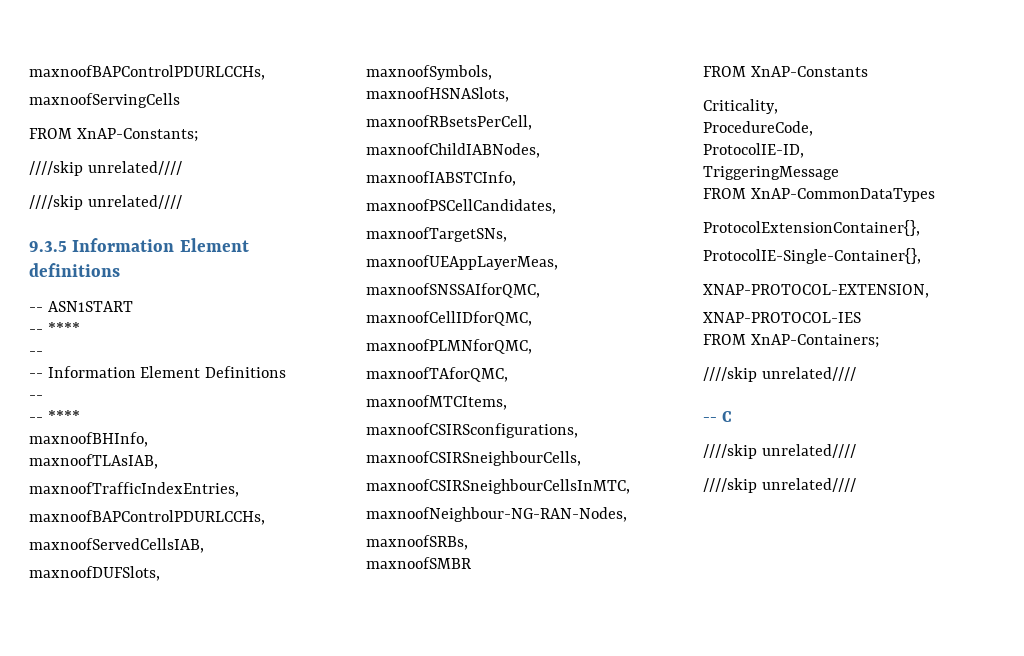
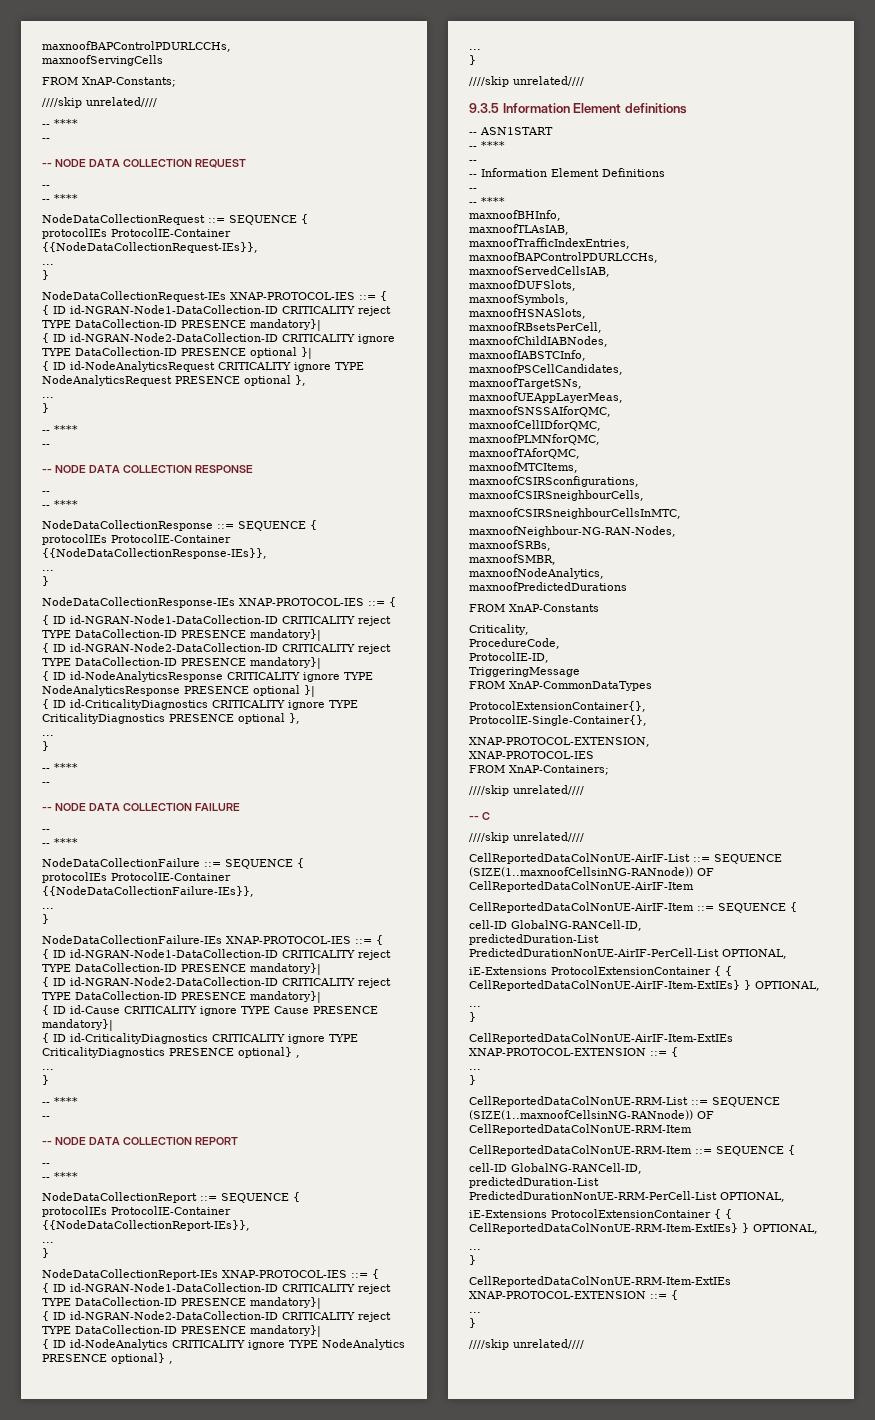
(182, 168) none -> [42,119,78,127] [42,138,50,141] [42,159,246,168] [42,185,50,188] [42,194,78,202] [42,214,308,225] [42,228,231,239] [42,242,258,253] [42,264,54,265] [42,270,49,280] [42,291,387,302] [42,305,391,316] [42,319,321,331] [42,333,395,344] [42,347,312,359] [42,361,364,372] [42,375,306,386] [42,397,54,398] [42,403,49,413] [42,425,78,433] [42,444,50,447] [42,465,253,473] [42,491,50,494] [42,500,78,508] [42,520,317,531] [42,534,231,545] [42,548,267,559] [42,570,54,571] [42,576,49,586] [42,597,396,608] [42,615,391,626] [42,629,321,641] [42,643,391,654] [42,657,321,669] [42,671,373,682] [42,685,315,697] [42,699,358,710] [42,713,300,724] [42,735,54,736] [42,741,49,751] [42,763,78,771] [42,782,50,785] [42,803,240,811] [42,829,50,832] [42,838,78,846] [42,858,304,869] [42,872,231,883] [42,886,254,897] [42,908,54,909] [42,914,49,924] [42,935,383,945] [42,949,391,960] [42,963,321,975] [42,977,391,988] [42,991,321,1003] [42,1005,378,1016] [42,1019,113,1031] [42,1033,358,1044] [42,1047,300,1058] [42,1069,54,1070] [42,1075,49,1085] [42,1097,78,1105] [42,1116,50,1119] [42,1137,238,1145] [42,1163,50,1166] [42,1172,78,1180] [42,1192,300,1203] [42,1206,231,1217] [42,1220,250,1231] [42,1242,54,1243] [42,1248,49,1258] [42,1269,379,1280] [42,1283,391,1294] [42,1297,321,1309] [42,1311,391,1322] [42,1325,321,1337] [42,1339,405,1350] [42,1353,173,1364] [469,49,481,50] [469,55,476,65] // -- **** // -- // -- NODE DATA COLLECTION REQUEST // -- // -- **** // NodeDataCollectionRequest ::= SEQUENCE { // protocolIEs ProtocolIE-Container {{NodeDataCollectionRequest-IEs}}, // ... // } // NodeDataCollectionRequest-IEs XNAP-PROTOCOL-IES ::= { // { ID id-NGRAN-Node1-DataCollection-ID CRITICALITY reject TYPE DataCollection-ID PRESENCE mandatory}| // { ID id-NGRAN-Node2-DataCollection-ID CRITICALITY ignore TYPE DataCollection-ID PRESENCE optional }| // { ID id-NodeAnalyticsRequest CRITICALITY ignore TYPE NodeAnalyticsRequest PRESENCE optional }, // ... // } // -- **** // -- // -- NODE DATA COLLECTION RESPONSE // -- // -- **** // NodeDataCollectionResponse ::= SEQUENCE { // protocolIEs ProtocolIE-Container {{NodeDataCollectionResponse-IEs}}, // ... // } // NodeDataCollectionResponse-IEs XNAP-PROTOCOL-IES ::= { // { ID id-NGRAN-Node1-DataCollection-ID CRITICALITY reject TYPE DataCollection-ID PRESENCE mandatory}| // { ID id-NGRAN-Node2-DataCollection-ID CRITICALITY reject TYPE DataCollection-ID PRESENCE mandatory}| // { ID id-NodeAnalyticsResponse CRITICALITY ignore TYPE NodeAnalyticsResponse PRESENCE optional }| // { ID id-CriticalityDiagnostics CRITICALITY ignore TYPE CriticalityDiagnostics PRESENCE optional }, // ... // } // -- **** // -- // -- NODE DATA COLLECTION FAILURE // -- // -- **** // NodeDataCollectionFailure ::= SEQUENCE { // protocolIEs ProtocolIE-Container {{NodeDataCollectionFailure-IEs}}, // ... // } // NodeDataCollectionFailure-IEs XNAP-PROTOCOL-IES ::= { // { ID id-NGRAN-Node1-DataCollection-ID CRITICALITY reject TYPE DataCollection-ID PRESENCE mandatory}| // { ID id-NGRAN-Node2-DataCollection-ID CRITICALITY reject TYPE DataCollection-ID PRESENCE mandatory}| // { ID id-Cause CRITICALITY ignore TYPE Cause PRESENCE mandatory}| // { ID id-CriticalityDiagnostics CRITICALITY ignore TYPE CriticalityDiagnostics PRESENCE optional} , // ... // } // -- **** // -- // -- NODE DATA COLLECTION REPORT // -- // -- **** // NodeDataCollectionReport ::= SEQUENCE { // protocolIEs ProtocolIE-Container {{NodeDataCollectionReport-IEs}}, // ... // } // NodeDataCollectionReport-IEs XNAP-PROTOCOL-IES ::= { // { ID id-NGRAN-Node1-DataCollection-ID CRITICALITY reject TYPE DataCollection-ID PRESENCE mandatory}| // { ID id-NGRAN-Node2-DataCollection-ID CRITICALITY reject TYPE DataCollection-ID PRESENCE mandatory}| // { ID id-NodeAnalytics CRITICALITY ignore TYPE NodeAnalytics PRESENCE optional} , // ... // }
[366,557,471,569] maxnoofSMBR -> [469,554,556,565] [469,568,604,579] [469,582,627,591] maxnoofSMBR, // maxnoofNodeAnalytics, // maxnoofPredictedDurations
(856, 451) none -> [469,853,782,864] [469,867,714,877] [469,881,694,892] [469,902,797,913] [469,920,642,931] [469,934,599,945] [469,948,787,959] [469,966,732,976] [469,980,820,991] [469,1006,481,1007] [469,1012,476,1022] [469,1033,733,1044] [469,1047,678,1057] [469,1069,481,1070] [469,1075,476,1085] [469,1096,780,1107] [469,1110,714,1120] [469,1124,692,1135] [469,1145,795,1156] [469,1163,642,1174] [469,1177,599,1188] [469,1191,785,1202] [469,1209,732,1219] [469,1223,818,1234] [469,1249,481,1250] [469,1255,476,1265] [469,1276,731,1287] [469,1290,678,1300] [469,1312,481,1313] [469,1318,476,1328] // CellReportedDataColNonUE-AirIF-List ::= SEQUENCE (SIZE(1..maxnoofCellsinNG-RANnode)) OF CellReportedDataColNonUE-AirIF-Item // CellReportedDataColNonUE-AirIF-Item ::= SEQUENCE { // cell-ID GlobalNG-RANCell-ID, // predictedDuration-List PredictedDurationNonUE-AirIF-PerCell-List OPTIONAL, // iE-Extensions ProtocolExtensionContainer { { CellReportedDataColNonUE-AirIF-Item-ExtIEs} } OPTIONAL, // ... // } // CellReportedDataColNonUE-AirIF-Item-ExtIEs XNAP-PROTOCOL-EXTENSION ::= { // ... // } // CellReportedDataColNonUE-RRM-List ::= SEQUENCE (SIZE(1..maxnoofCellsinNG-RANnode)) OF CellReportedDataColNonUE-RRM-Item // CellReportedDataColNonUE-RRM-Item ::= SEQUENCE { // cell-ID GlobalNG-RANCell-ID, // predictedDuration-List PredictedDurationNonUE-RRM-PerCell-List OPTIONAL, // iE-Extensions ProtocolExtensionContainer { { CellReportedDataColNonUE-RRM-Item-ExtIEs} } OPTIONAL, // ... // } // CellReportedDataColNonUE-RRM-Item-ExtIEs XNAP-PROTOCOL-EXTENSION ::= { // ... // }

